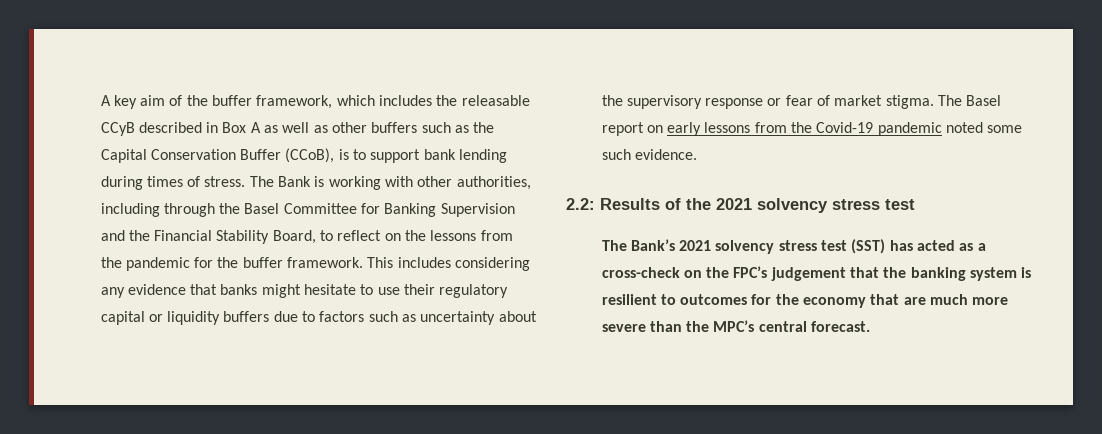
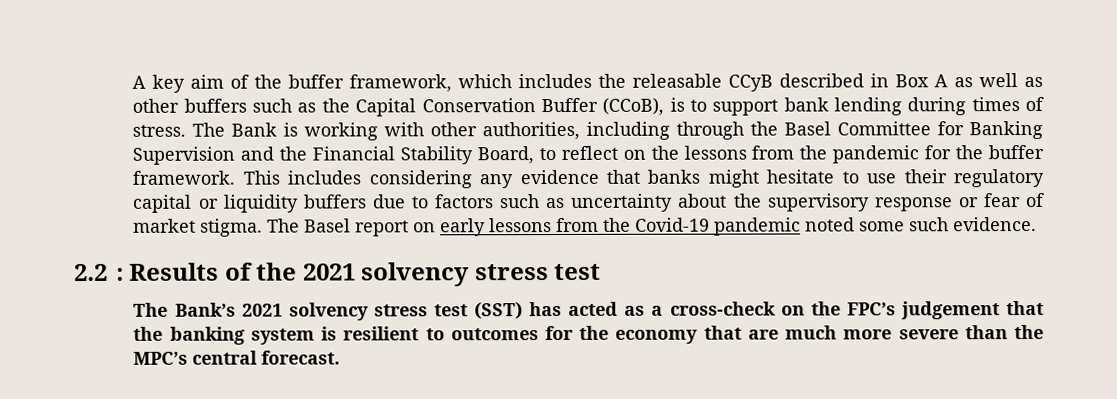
[566,198,595,210] 2.2: -> [74,263,124,282] 2.2 :

